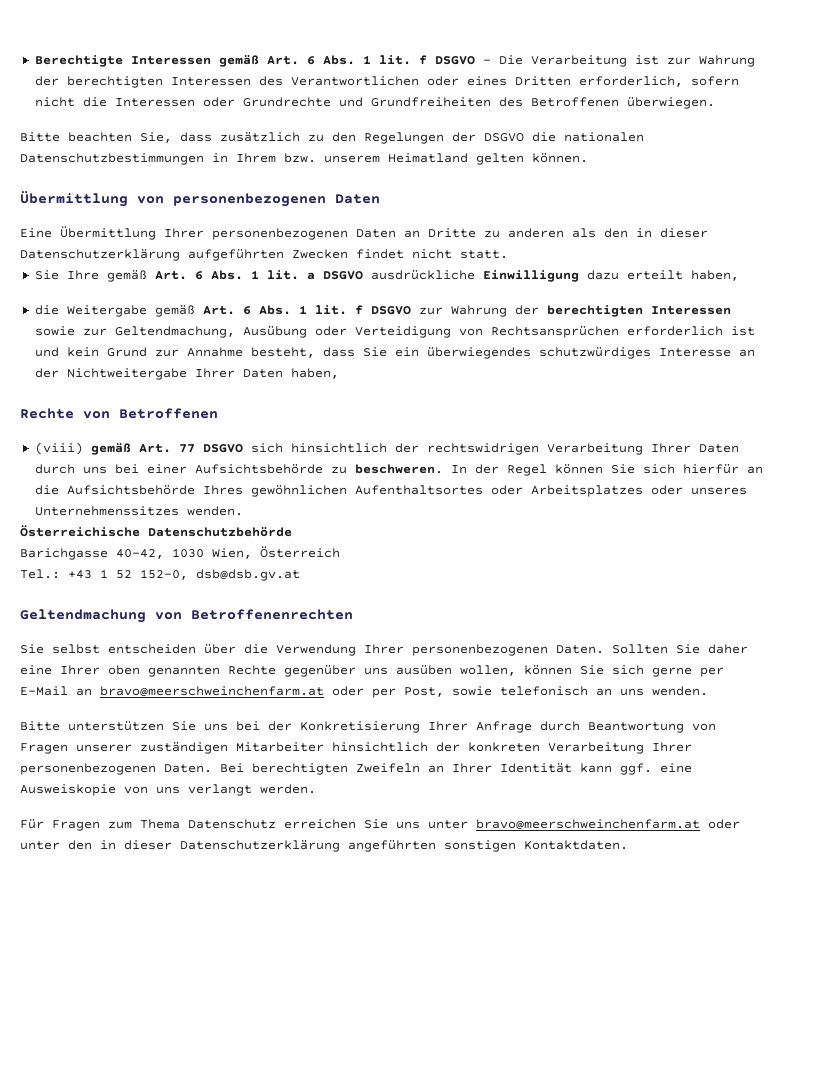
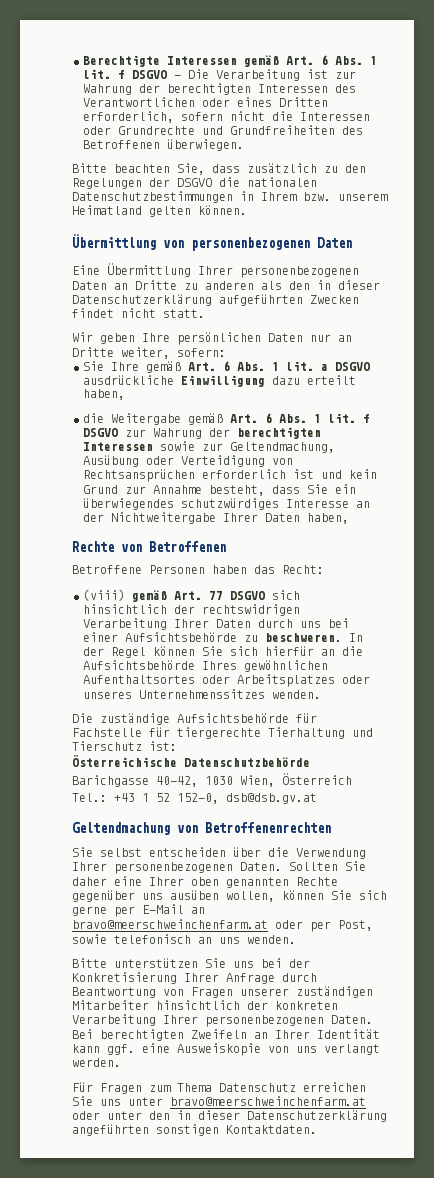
(508, 254) none -> [72,332,352,345] [72,347,226,359] // Wir geben Ihre persönlichen Daten nur an Dritte weiter, sofern:
(218, 413) none -> [72,565,324,574] // Betroffene Personen haben das Recht:
(243, 511) none -> [72,713,317,725] [72,727,373,739] [72,741,177,751] // Die zuständige Aufsichtsbehörde für Fachstelle für tiergerechte Tierhaltung und Tierschutz ist:

